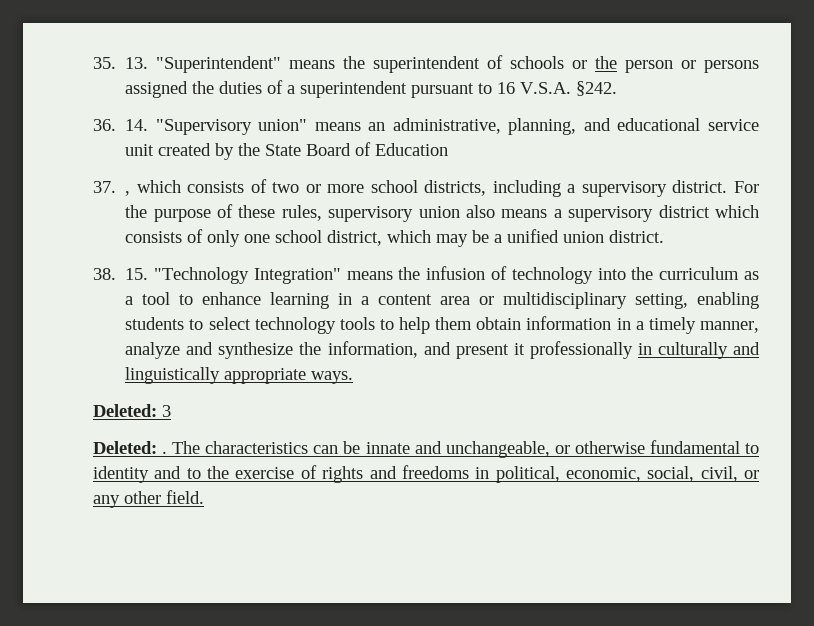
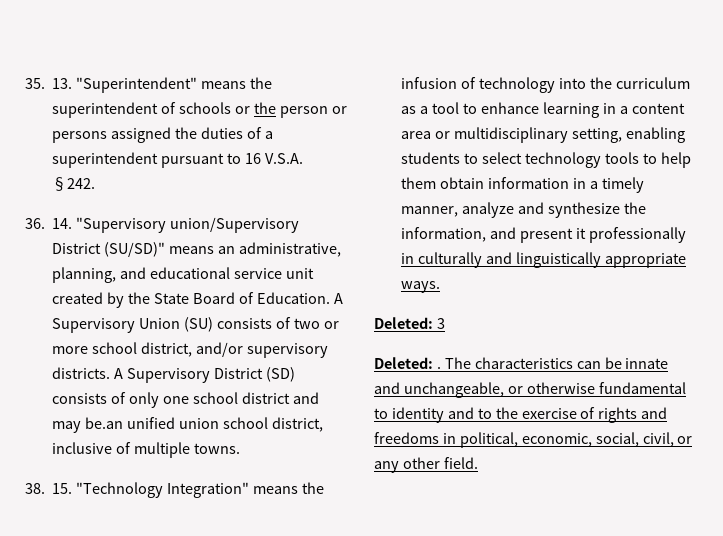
[258,119,308,131] union" -> [170,217,300,233] [52,242,166,257] union/Supervisory District (SU/SD)"
[375,143,449,156] [93,180,181,196] Education // 37. , which -> [256,292,343,304] [52,317,214,333] Education. A Supervisory Union (SU)
[424,180,759,197] [125,204,759,222] districts, including a supervisory district. For the purpose of these rules, supervisory union also means a supervisory district which -> [141,342,328,358] [52,367,295,383] district, and/or supervisory districts. A Supervisory District (SD)
[327,229,665,247] district, which may be a unified union district. -> [241,392,319,404] [52,417,323,433] [52,442,240,458] district and may be.an unified union school district, inclusive of multiple towns.

